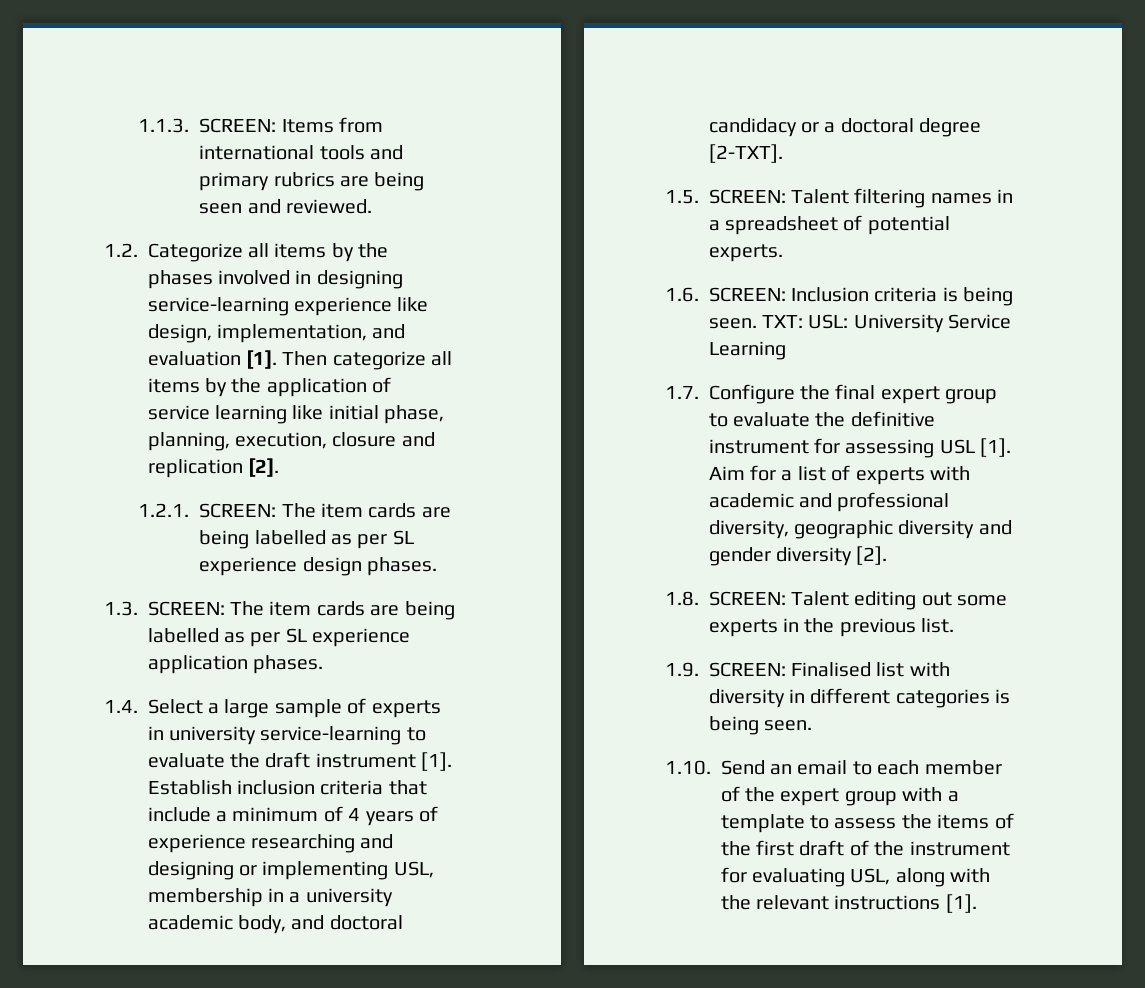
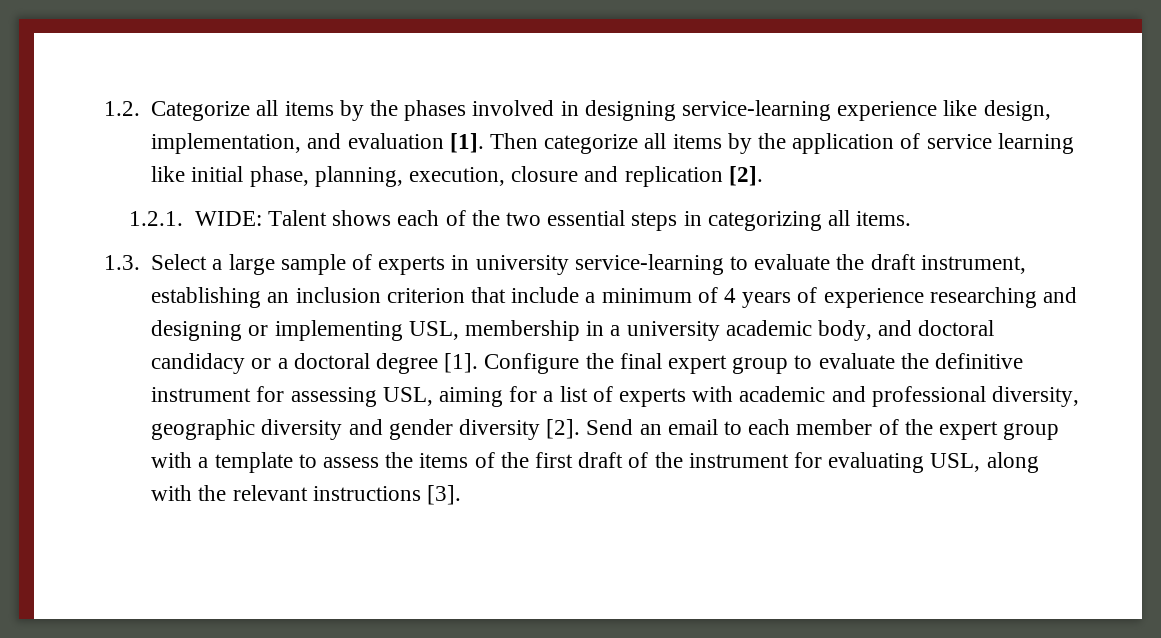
[138,117,384,133] [199,145,404,160] [199,172,425,191] [199,199,373,214] 1.1.3. SCREEN: Items from international tools and primary rubrics are being seen and reviewed. // -> (103, 108) none
[199,503,451,518] [199,530,414,549] [199,557,438,576] [103,601,455,620] [147,628,411,647] [147,655,324,674] [103,700,138,713] SCREEN: The item cards are being labelled as per SL experience design phases. // 1.3. SCREEN: The item cards are being labelled as per SL experience application phases. // 1.4. -> [194,210,912,231] [103,255,140,270] WIDE: Talent shows each of the two essential steps in categorizing all items. // 1.3.
[315,752,453,771] [147,780,384,795] instrument [1]. Establish inclusion criteria -> [920,255,1026,274] [151,287,465,308] instrument, establishing an inclusion criterion
[708,144,783,163] [664,188,1014,208] [708,215,950,235] [708,244,783,262] [664,287,1014,306] [708,314,1012,333] [708,341,786,360] [664,386,699,399] [2-TXT]. // 1.5. SCREEN: Talent filtering names in a spreadsheet of potential experts. // 1.6. SCREEN: Inclusion criteria is being seen. TXT: USL: University Service Learning // 1.7. -> [444,353,479,373] [1].
[939,438,1012,457] [708,466,745,480] USL [1]. Aim -> [382,387,503,407] USL, aiming
[664,591,1008,610] [708,618,955,637] [664,662,950,677] [708,688,1011,708] [708,716,813,735] [664,760,711,775] // 1.8. SCREEN: Talent editing out some experts in the previous list. // 1.9. SCREEN: Finalised list with diversity in different categories is being seen. // 1.10. -> (581, 429) none
[945,894,977,913] [1]. -> [426,485,461,505] [3].

